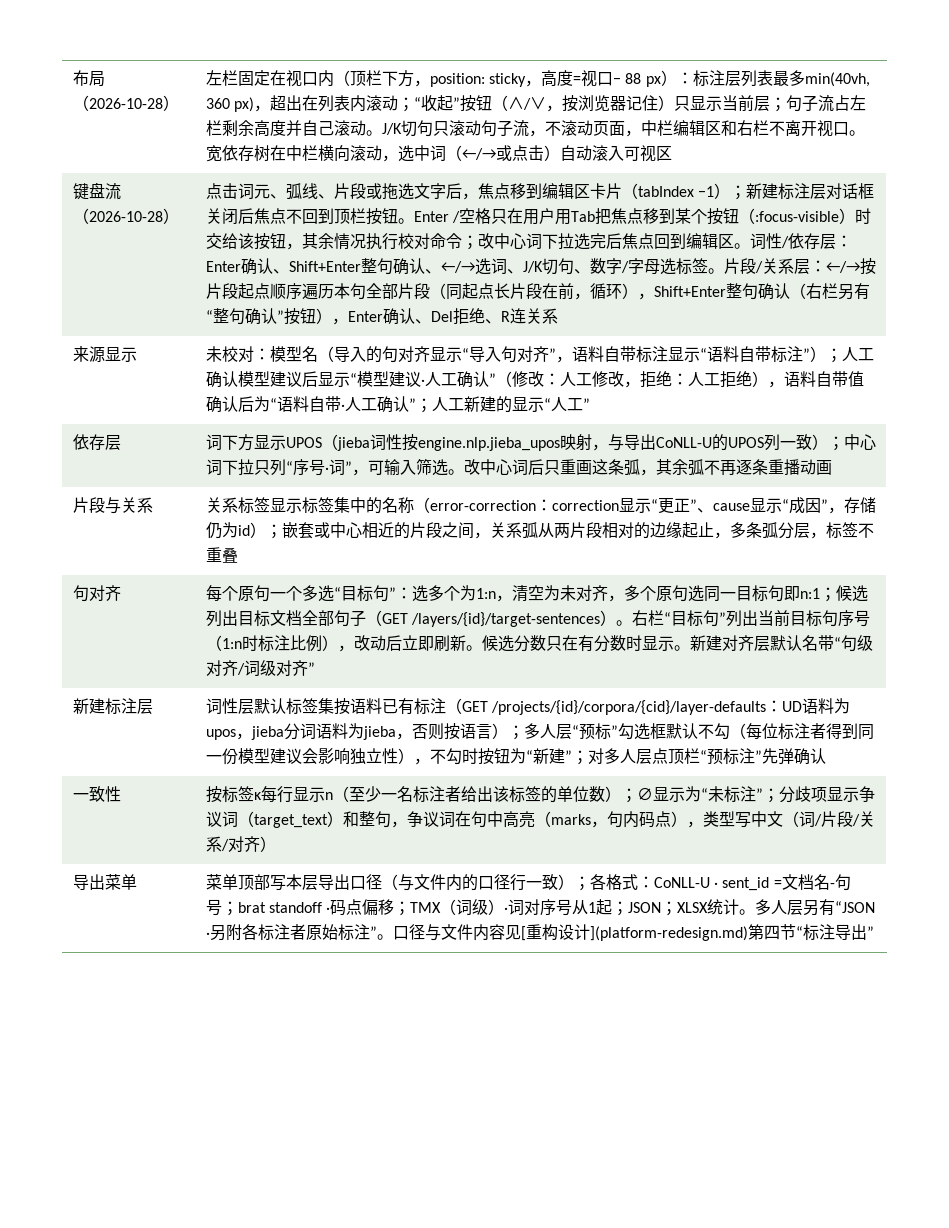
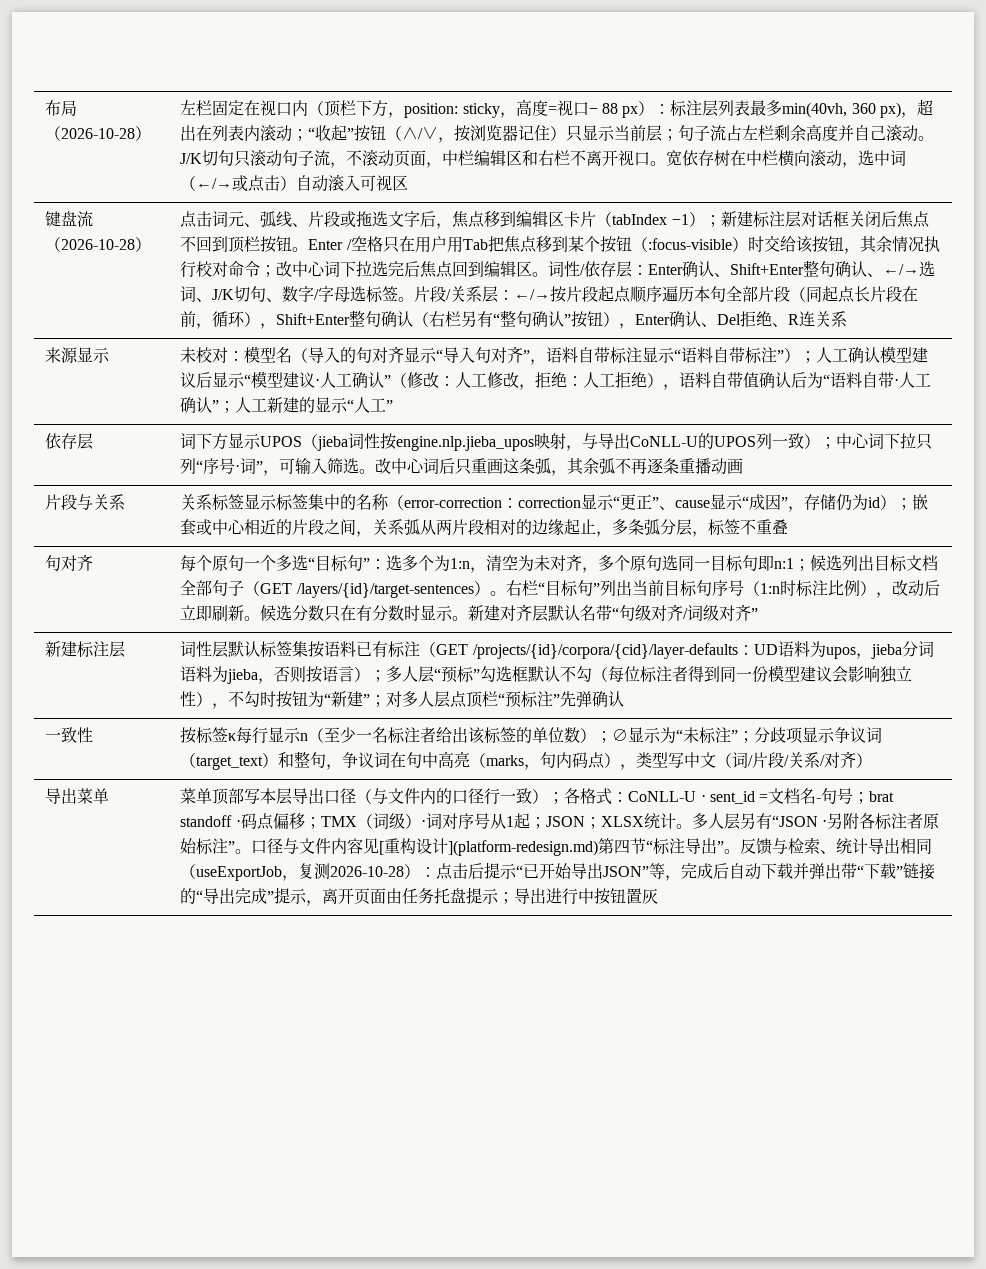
(874, 932) none -> [724,837,933,855] [180,862,936,881] [180,887,659,906] 。反馈与检索、统计导出相同（useExportJob，复测2026-10-28）：点击后提示“已开始导出JSON”等，完成后自动下载并弹出带“下载”链接的“导出完成”提示，离开页面由任务托盘提示；导出进行中按钮置灰

